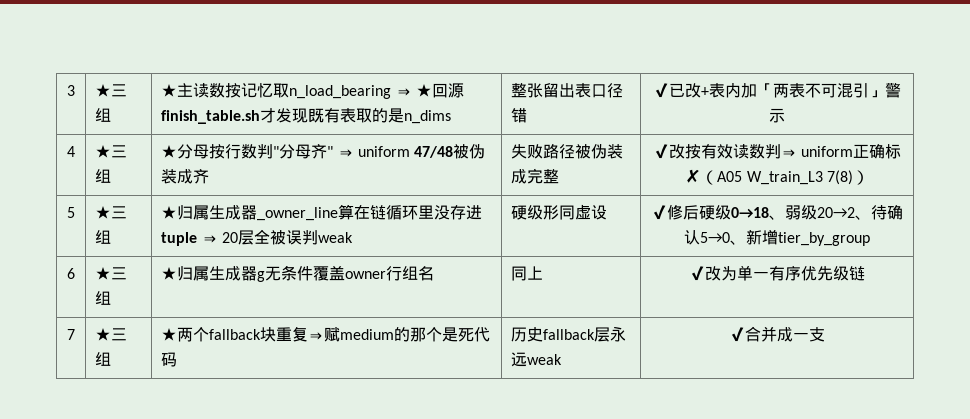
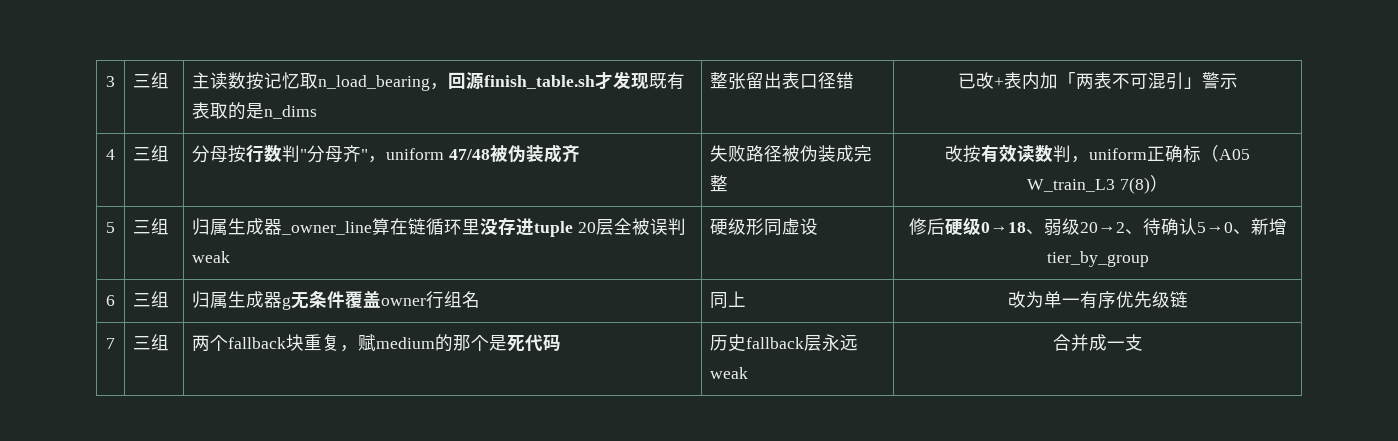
[95,84,128,97] [95,108,112,122] [161,84,178,97] ★三组 | ★ -> [133,72,170,89] 三组 |
[395,84,432,97] ⇒ ★ -> [430,83,449,90] ，
[653,83,669,98] ✔ -> (855, 80) none
[95,145,128,158] [95,169,112,183] [161,145,178,158] ★三组 | ★ -> [133,145,170,162] 三组 |
[337,149,354,157] ⇒ -> [368,156,387,163] ，
[652,144,669,159] ✔ -> (729, 183) none
[780,149,797,157] ⇒ -> [1071,156,1089,163] ，
[685,169,702,183] ✘ -> (1201, 154) none
[95,206,128,219] [95,230,112,244] [161,206,178,219] ★三组 | ★ -> [133,218,170,235] 三组 |
[201,235,218,243] ⇒ -> (574, 229) none
[651,205,667,220] ✔ -> (819, 226) none
[95,267,128,280] [95,291,112,305] [161,267,178,280] ★三组 | ★ -> [133,291,170,308] 三组 |
[689,266,705,281] ✔ -> (747, 299) none
[95,328,128,341] [95,352,112,366] [161,328,178,341] ★三组 | ★ -> [133,334,170,351] 三组 |
[308,332,325,340] ⇒ -> [340,345,359,352] ，
[729,327,745,342] ✔ -> (749, 373) none

